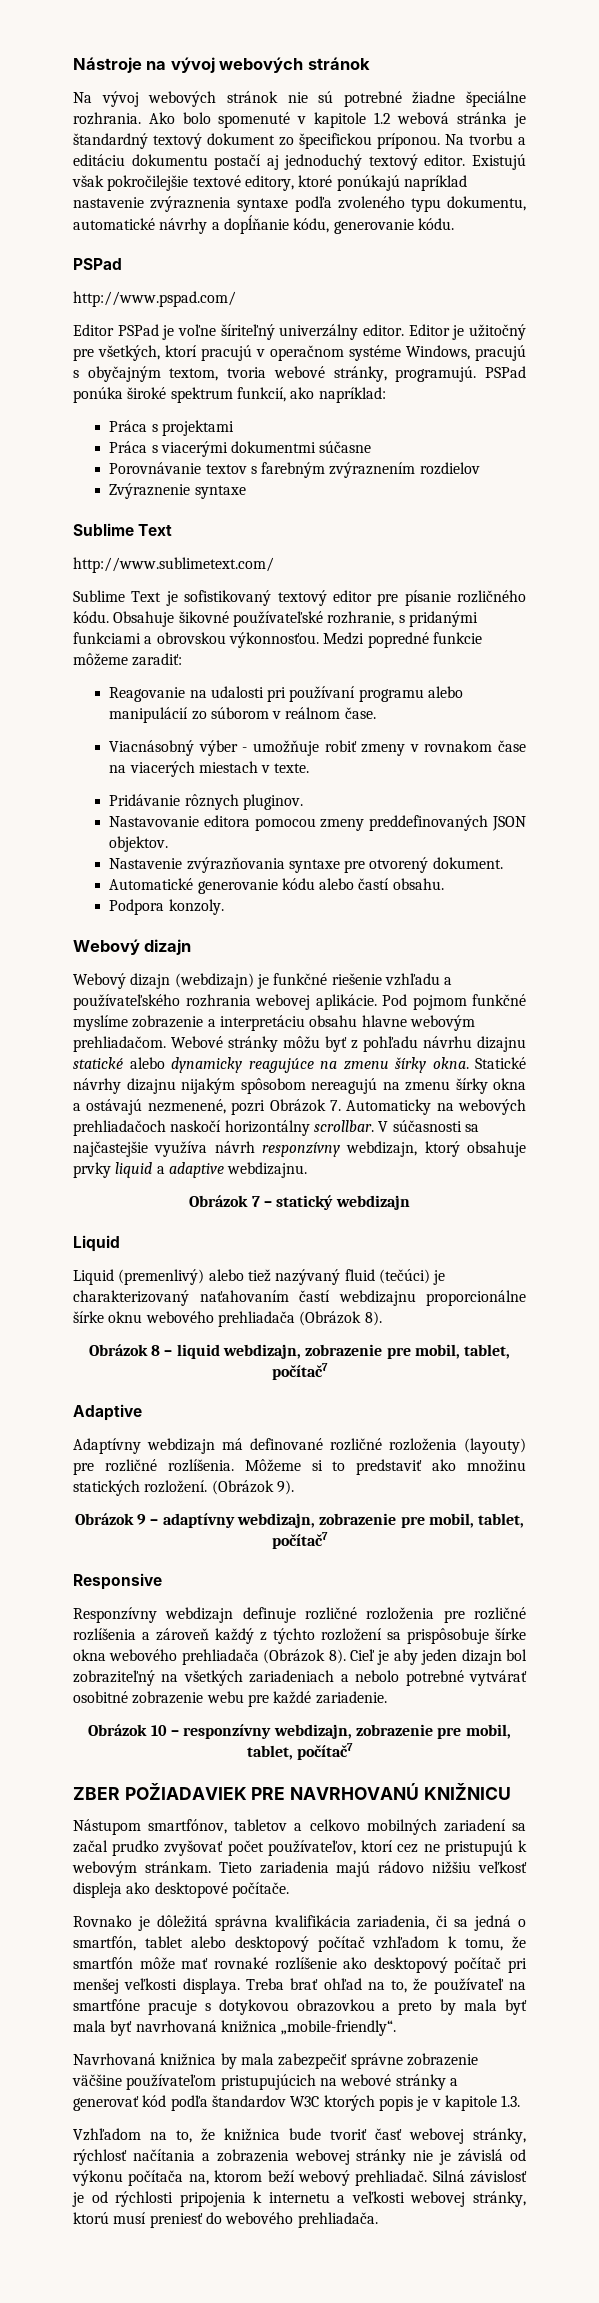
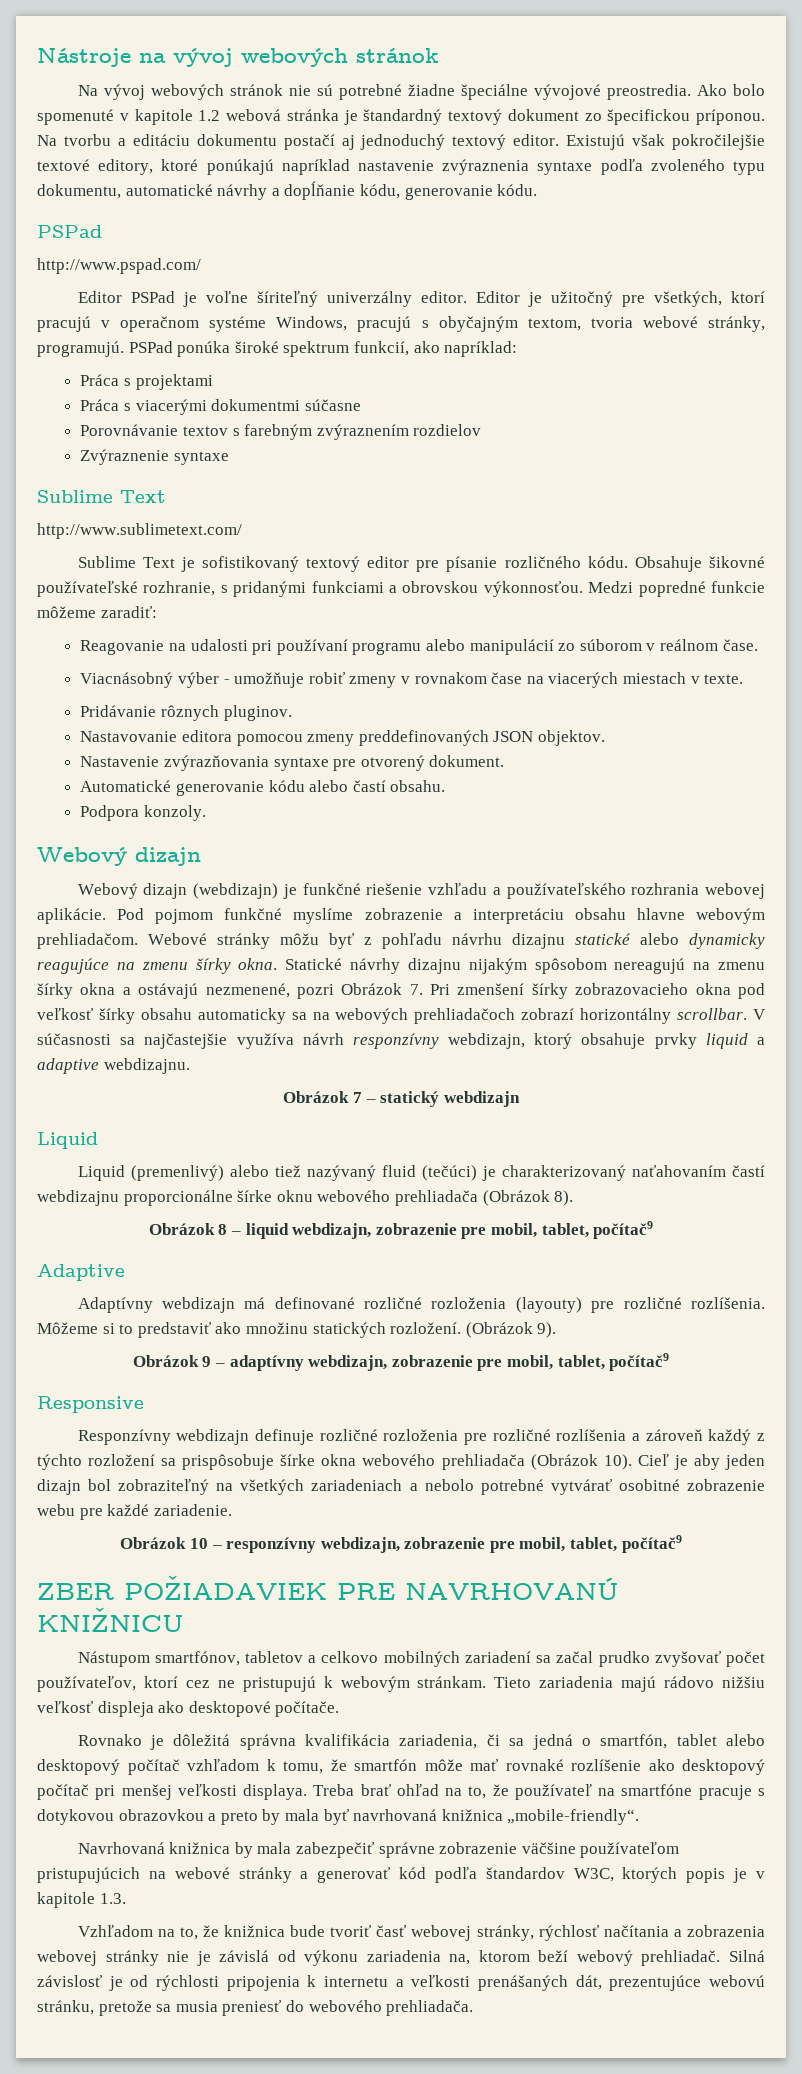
[73,112,141,125] rozhrania. -> [533,84,691,100] vývojové preostredia.
[346,1099,432,1115] Automaticky -> [430,983,765,999] [37,1008,307,1024] Pri zmenšení šírky zobrazovacieho okna pod veľkosť šírky obsahu automaticky sa
[170,1120,222,1132] naskočí -> [521,1008,575,1020] zobrazí
[272,1363,328,1380] počítač7 -> [593,1221,654,1239] počítač9
[272,1532,328,1549] počítač7 -> [609,1353,670,1371] počítač9
[328,1649,346,1664] 8). -> [603,1454,632,1470] 10).
[297,1743,354,1760] počítač7 -> [621,1535,682,1553] počítač9
[73,2020,133,2036] mala byť -> (349, 1817) none
[290,2096,320,2107] W3C -> [573,1868,614,1882] W3C,
[128,2170,184,2186] počítača -> [366,1950,441,1962] zariadenia
[410,2191,526,2207] [73,2212,147,2224] webovej stránky, ktorú musí -> [478,1975,765,1991] [37,2000,218,2016] prenášaných dát, prezentujúce webovú stránku, pretože sa musia

